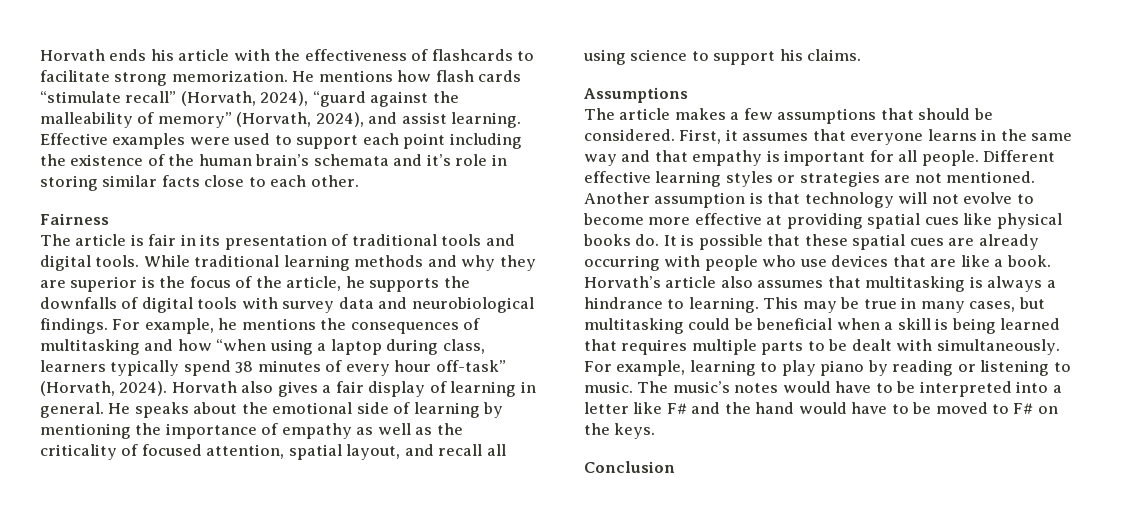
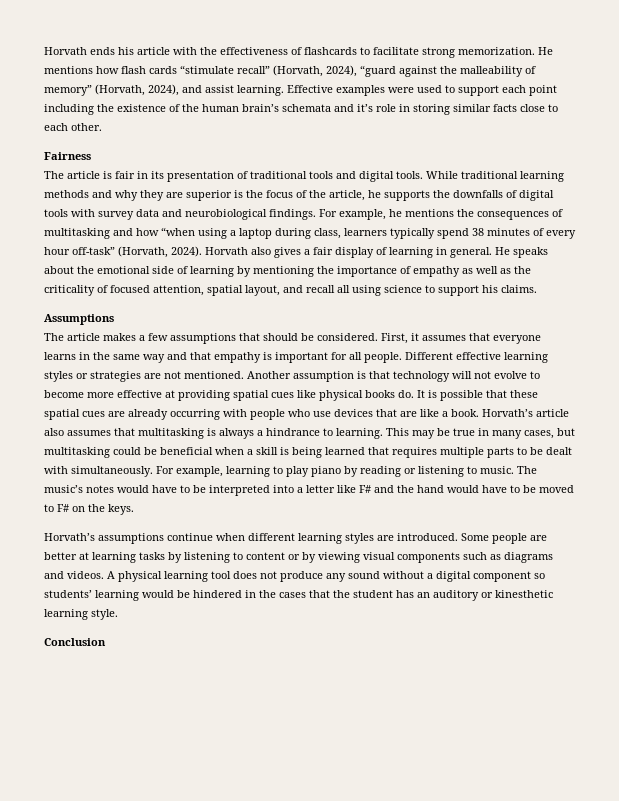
(656, 431) none -> [44,533,547,544] [44,552,553,563] [44,571,545,582] [44,590,553,601] [44,609,118,620] // Horvath’s assumptions continue when different learning styles are introduced. Some people are better at learning tasks by listening to content or by viewing visual components such as diagrams and videos. A physical learning tool does not produce any sound without a digital component so students’ learning would be hindered in the cases that the student has an auditory or kinesthetic learning style.

